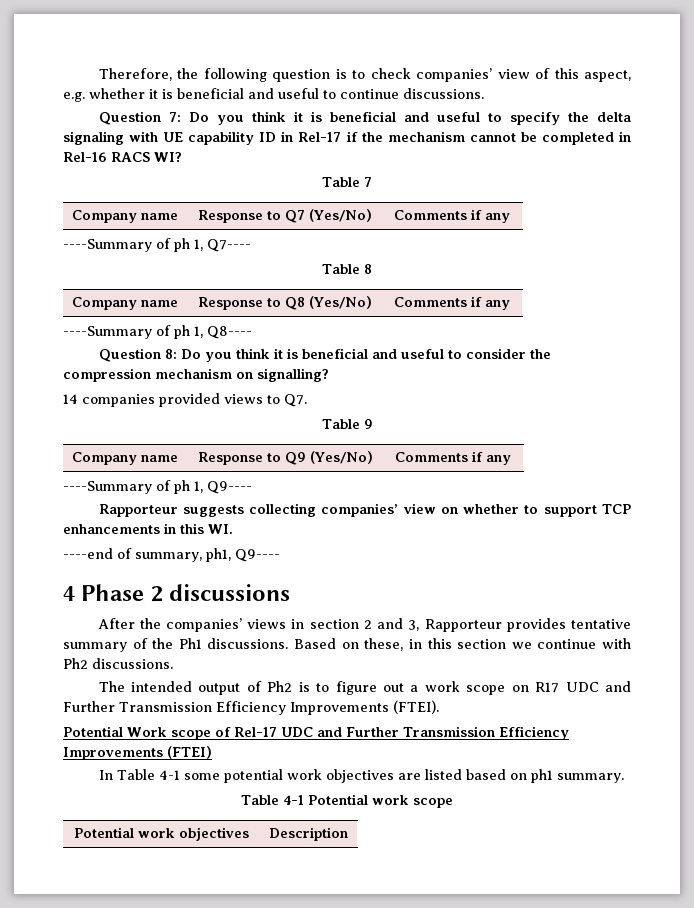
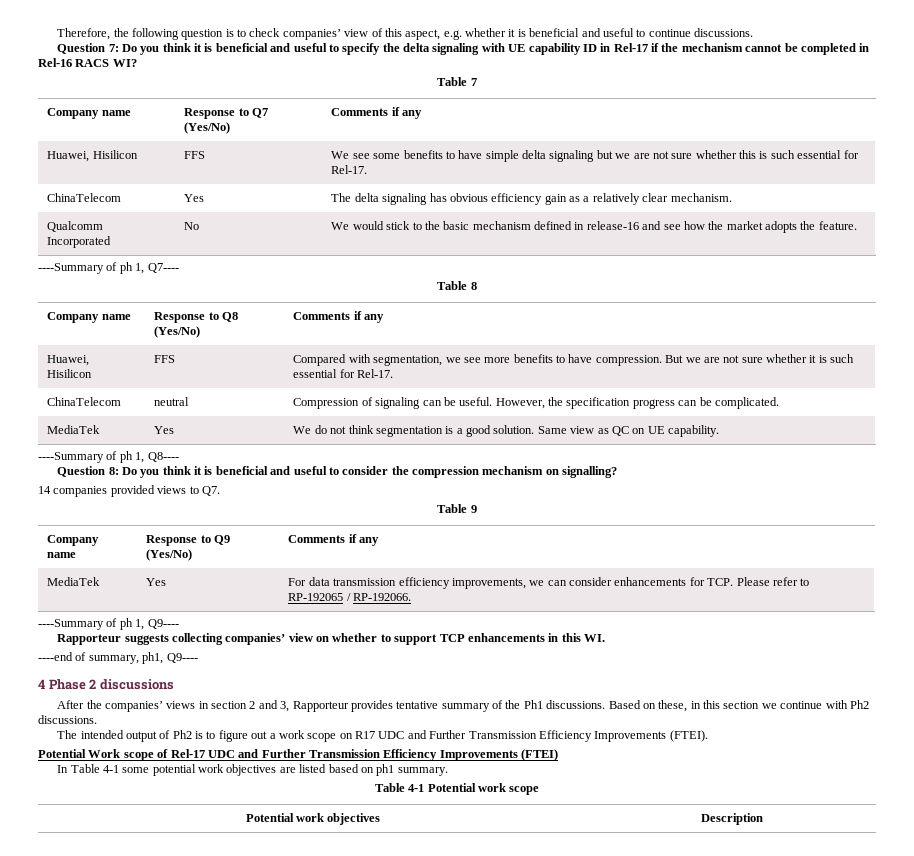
(511, 218) none -> [47,150,138,162] [184,151,206,159] [331,150,859,162] [331,165,368,174] [47,193,122,202] [184,194,205,202] [331,193,732,205] [47,221,104,232] [47,236,112,248] [184,222,200,230] [331,221,857,233] // Huawei, Hisilicon | FFS | We see some benefits to have simple delta signaling but we are not sure whether this is such essential for Rel-17. // ChinaTelecom | Yes | The delta signaling has obvious efficiency gain as a relatively clear mechanism. // Qualcomm Incorporated | No | We would stick to the basic mechanism defined in release-16 and see how the market adopts the feature.
(511, 305) none -> [47,355,90,366] [47,369,93,378] [154,355,176,363] [293,354,855,366] [293,369,394,378] [47,397,122,406] [154,397,190,406] [293,397,779,409] [47,425,101,434] [154,426,175,434] [293,425,720,437] // Huawei, Hisilicon | FFS | Compared with segmentation, we see more benefits to have compression. But we are not sure whether it is such essential for Rel-17. // ChinaTelecom | neutral | Compression of signaling can be useful. However, the specification progress can be complicated. // MediaTek | Yes | We do not think segmentation is a good solution. Same view as QC on UE capability.
(512, 460) none -> [47,577,101,586] [146,578,167,586] [288,577,810,589] [288,593,412,601] // MediaTek | Yes | For data transmission efficiency improvements, we can consider enhancements for TCP. Please refer to RP-192065 / RP-192066.

